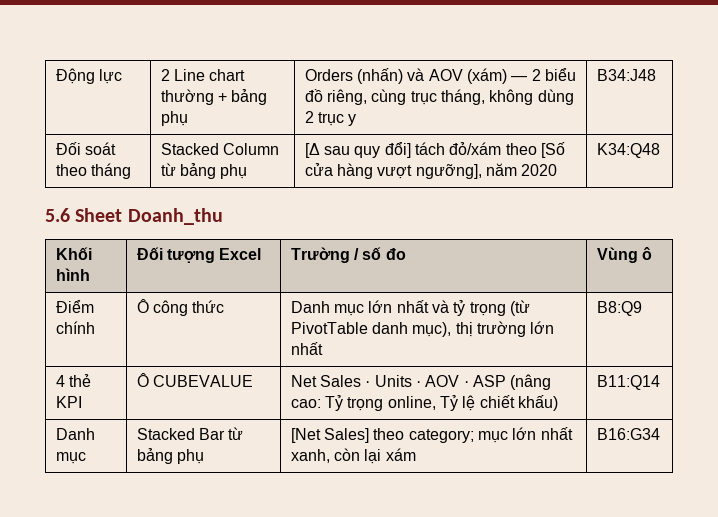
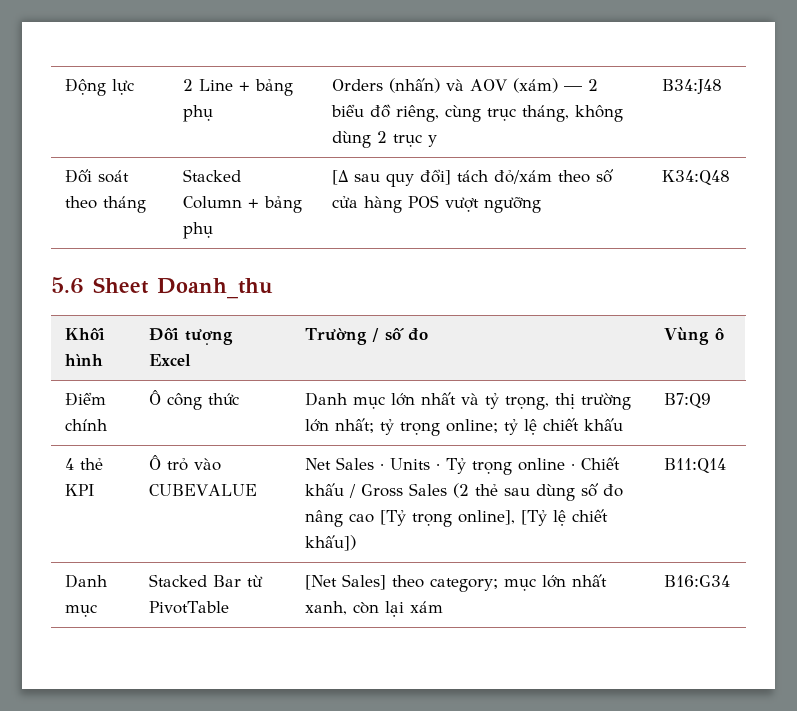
[209,69,246,81] [160,89,214,105] chart thường -> (233, 85) none
[160,163,176,176] từ -> [247,199,259,208] +
[540,142,565,158] [Số -> [595,169,613,183] số
[377,163,558,179] vượt ngưỡng], năm 2020 -> [407,195,541,213] POS vượt ngưỡng
[469,300,530,316] [290,321,555,337] [290,342,323,355] [596,301,642,316] trọng (từ PivotTable danh mục), thị trường lớn nhất | B8:Q9 -> [504,393,631,410] [304,418,623,436] [663,393,711,408] trọng, thị trường lớn nhất; tỷ trọng online; tỷ lệ chiết khấu | B7:Q9
(149, 380) none -> [166,458,221,471] trỏ vào
[425,374,552,390] [290,395,558,411] AOV · ASP (nâng cao: Tỷ trọng online, Tỷ lệ chiết khấu) -> [445,457,620,475] [304,483,623,501] [304,509,608,527] [304,535,356,551] Tỷ trọng online · Chiết khấu / Gross Sales (2 thẻ sau dùng số đo nâng cao [Tỷ trọng online], [Tỷ lệ chiết khấu])
[136,448,204,464] bảng phụ -> [148,601,229,614] PivotTable

